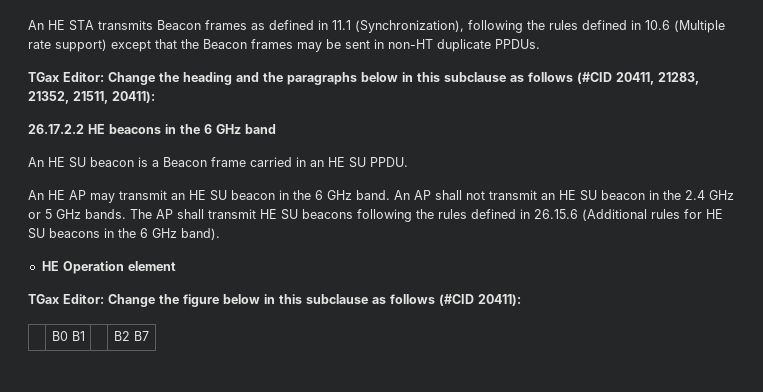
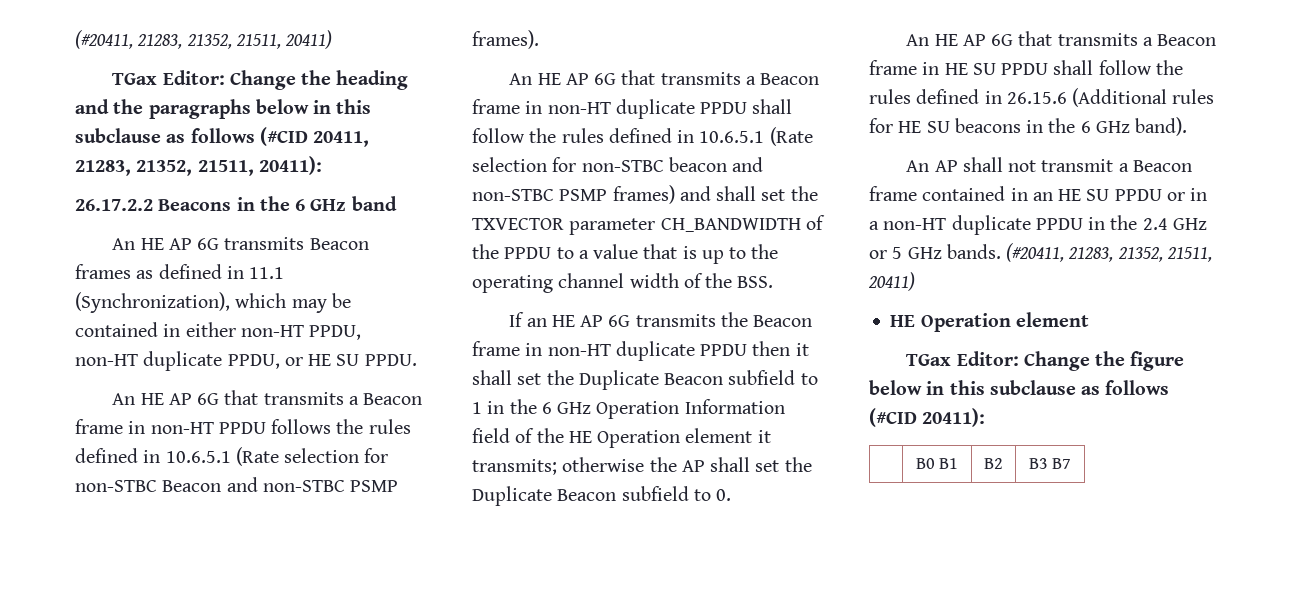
[28,20,725,33] [28,39,540,52] An HE STA transmits Beacon frames as defined in 11.1 (Synchronization), following the rules defined in 10.6 (Multiple rate support) except that the Beacon frames may be sent in non-HT duplicate PPDUs. -> [75,30,333,49] (#20411, 21283, 21352, 21511, 20411)
[88,124,161,134] HE beacons -> [158,199,232,211] Beacons
[69,157,324,168] SU beacon is a Beacon frame carried in an -> [168,237,369,250] [75,264,285,279] [75,292,351,313] [75,322,362,340] [75,351,303,371] AP 6G transmits Beacon frames as defined in 11.1 (Synchronization), which may be contained in either non-HT PPDU, non-HT duplicate PPDU, or
[90,190,734,203] [28,209,412,222] may transmit an HE SU beacon in the 6 GHz band. An AP shall not transmit an HE SU beacon in the 2.4 GHz or 5 GHz bands. The AP shall transmit HE SU beacons following -> [197,390,423,405] [75,419,411,434] [75,447,389,466] [75,477,399,492] [472,30,539,49] [509,70,820,85] [472,99,793,119] [472,127,813,146] [472,157,764,172] [472,185,818,204] [472,215,825,235] [472,244,779,264] [472,273,774,293] [509,312,813,327] [472,341,809,361] [472,370,818,390] [472,399,785,419] [472,428,771,448] [472,457,812,475] [472,486,732,506] [906,31,1217,46] [869,60,1152,75] 6G that transmits a Beacon frame in non-HT PPDU follows the rules defined in 10.6.5.1 (Rate selection for non-STBC Beacon and non-STBC PSMP frames). // An HE AP 6G that transmits a Beacon frame in non-HT duplicate PPDU shall follow the rules defined in 10.6.5.1 (Rate selection for non-STBC beacon and non-STBC PSMP frames) and shall set the TXVECTOR parameter CH_BANDWIDTH of the PPDU to a value that is up to the operating channel width of the BSS. // If an HE AP 6G transmits the Beacon frame in non-HT duplicate PPDU then it shall set the Duplicate Beacon subfield to 1 in the 6 GHz Operation Information field of the HE Operation element it transmits; otherwise the AP shall set the Duplicate Beacon subfield to 0. // An HE AP 6G that transmits a Beacon frame in HE SU PPDU shall follow
(220, 234) none -> [906,157,1192,172] [869,186,1208,201] [869,215,1207,235] [869,243,1212,262] [868,272,915,291] // An AP shall not transmit a Beacon frame contained in an HE SU PPDU or in a non-HT duplicate PPDU in the 2.4 GHz or 5 GHz bands. (#20411, 21283, 21352, 21511, 20411)
[114,331,130,341] | B2 -> [984,458,1003,469] [1028,458,1048,469] B2 | B3

